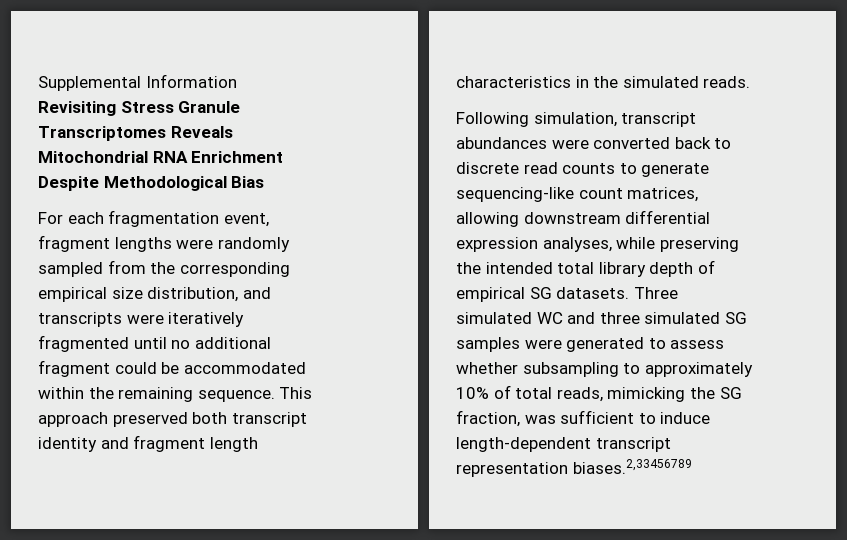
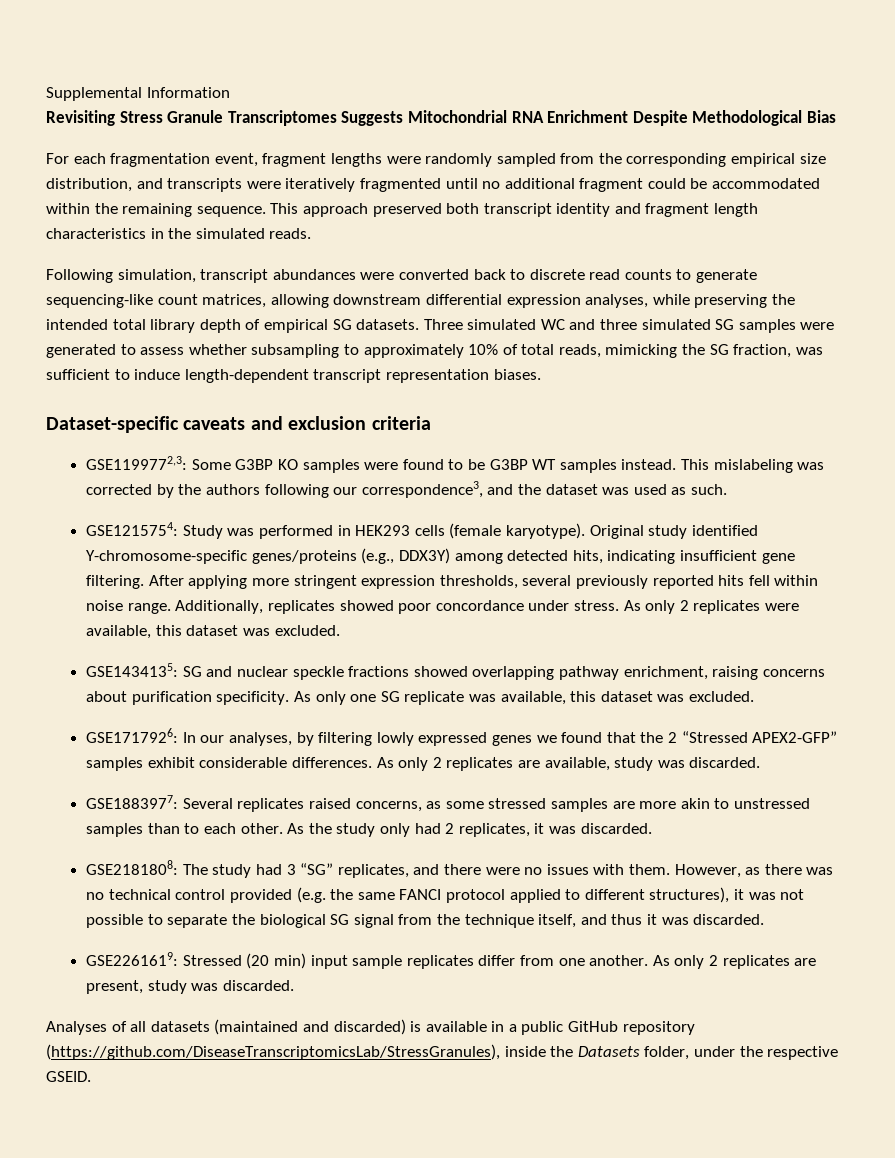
[170,126,233,138] Reveals -> [341,111,404,126] Suggests
[572,459,692,474] biases.2,33456789 -> [493,369,541,380] [46,416,431,433] [86,456,825,473] [86,481,727,498] [86,522,758,539] [86,548,795,564] [86,575,819,589] [86,600,799,614] [86,625,340,639] [86,663,825,680] [86,691,754,705] [86,728,838,746] [86,757,761,771] [86,795,810,812] [86,823,652,837] [86,860,834,878] [86,887,805,903] [86,914,765,928] [86,952,817,969] [86,980,295,994] [46,1019,695,1035] [46,1044,839,1060] [46,1071,91,1082] biases. // Dataset-specific caveats and exclusion criteria // GSE1199772,3: Some G3BP KO samples were found to be G3BP WT samples instead. This mislabeling was corrected by the authors following our correspondence3, and the dataset was used as such. // GSE1215754: Study was performed in HEK293 cells (female karyotype). Original study identified Y-chromosome-specific genes/proteins (e.g., DDX3Y) among detected hits, indicating insufficient gene filtering. After applying more stringent expression thresholds, several previously reported hits fell within noise range. Additionally, replicates showed poor concordance under stress. As only 2 replicates were available, this dataset was excluded. // GSE1434135: SG and nuclear speckle fractions showed overlapping pathway enrichment, raising concerns about purification specificity. As only one SG replicate was available, this dataset was excluded. // GSE1717926: In our analyses, by filtering lowly expressed genes we found that the 2 “Stressed APEX2-GFP” samples exhibit considerable differences. As only 2 replicates are available, study was discarded. // GSE1883977: Several replicates raised concerns, as some stressed samples are more akin to unstressed samples than to each other. As the study only had 2 replicates, it was discarded. // GSE2181808: The study had 3 “SG” replicates, and there were no issues with them. However, as there was no technical control provided (e.g. the same FANCI protocol applied to different structures), it was not possible to separate the biological SG signal from the technique itself, and thus it was discarded. // GSE2261619: Stressed (20 min) input sample replicates differ from one another. As only 2 replicates are present, study was discarded. // Analyses of all datasets (maintained and discarded) is available in a public GitHub repository (https://github.com/DiseaseTranscriptomicsLab/StressGranules), inside the Datasets folder, under the respective GSEID.

